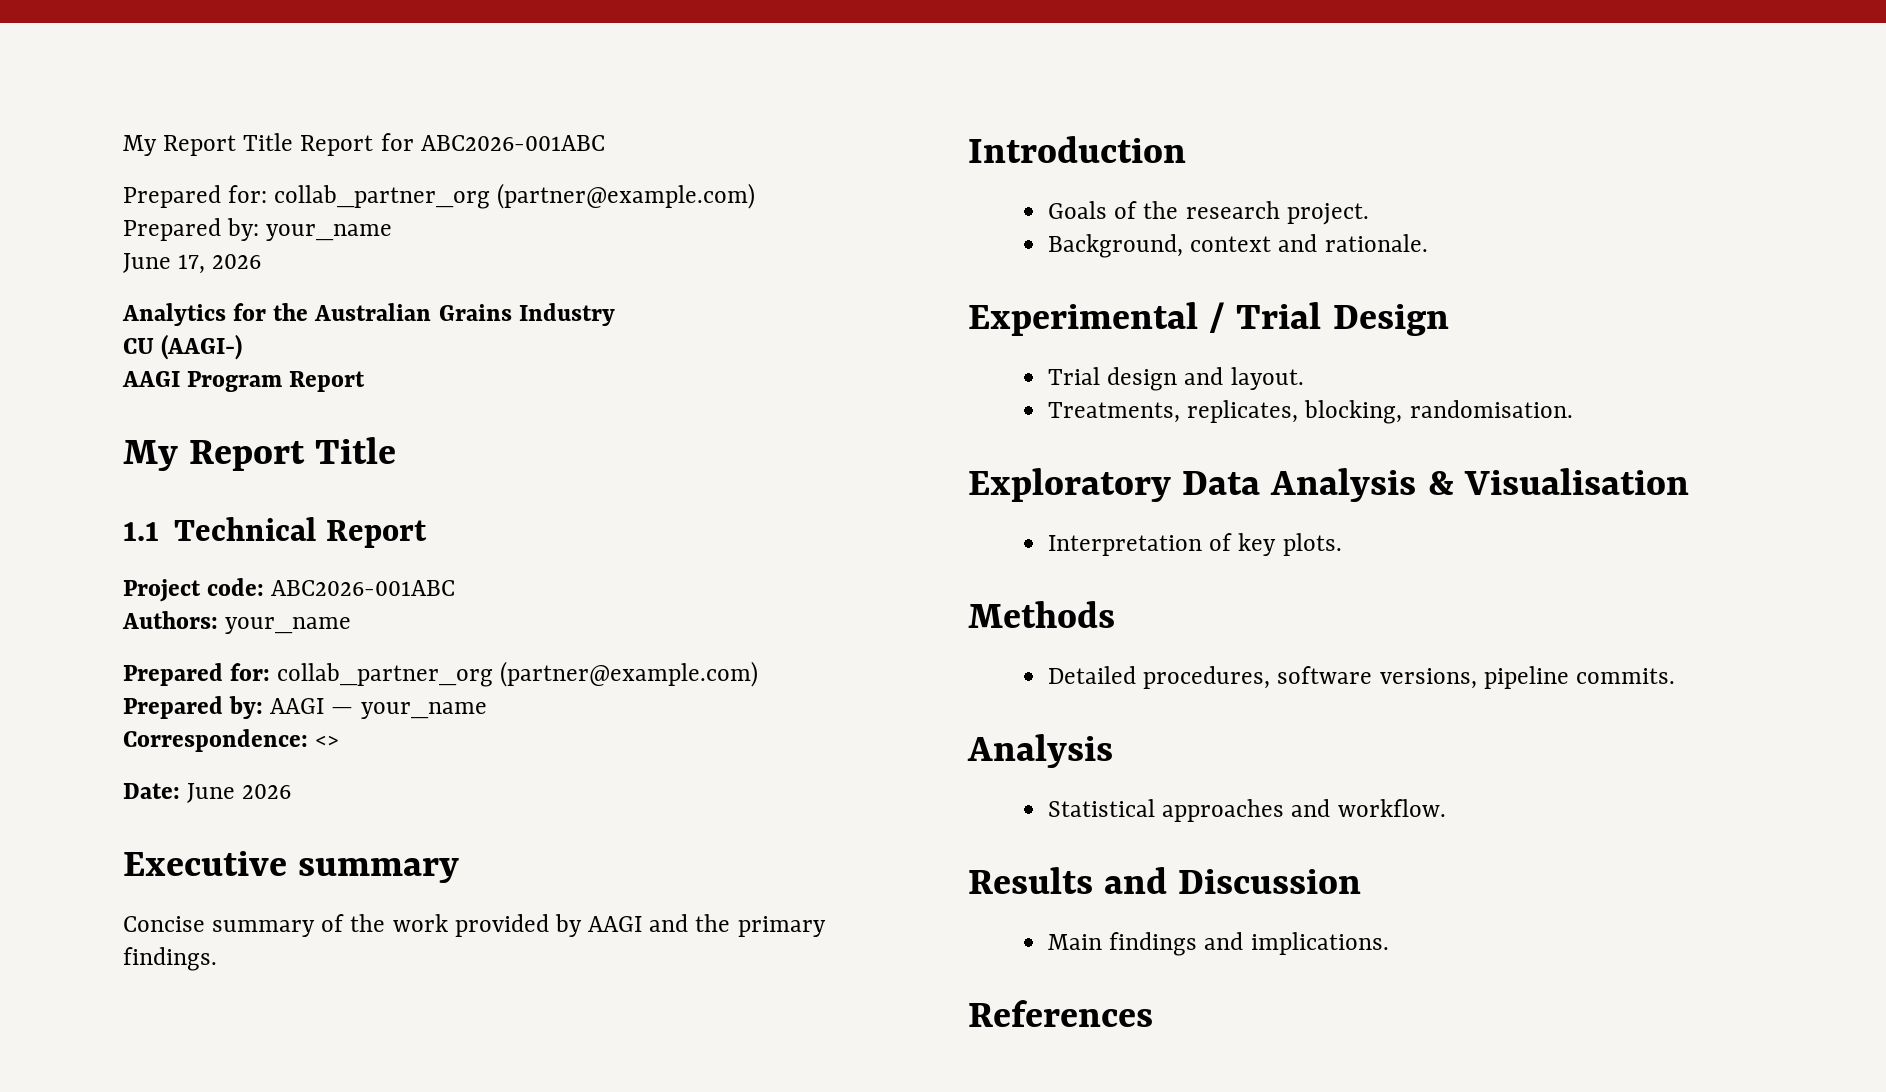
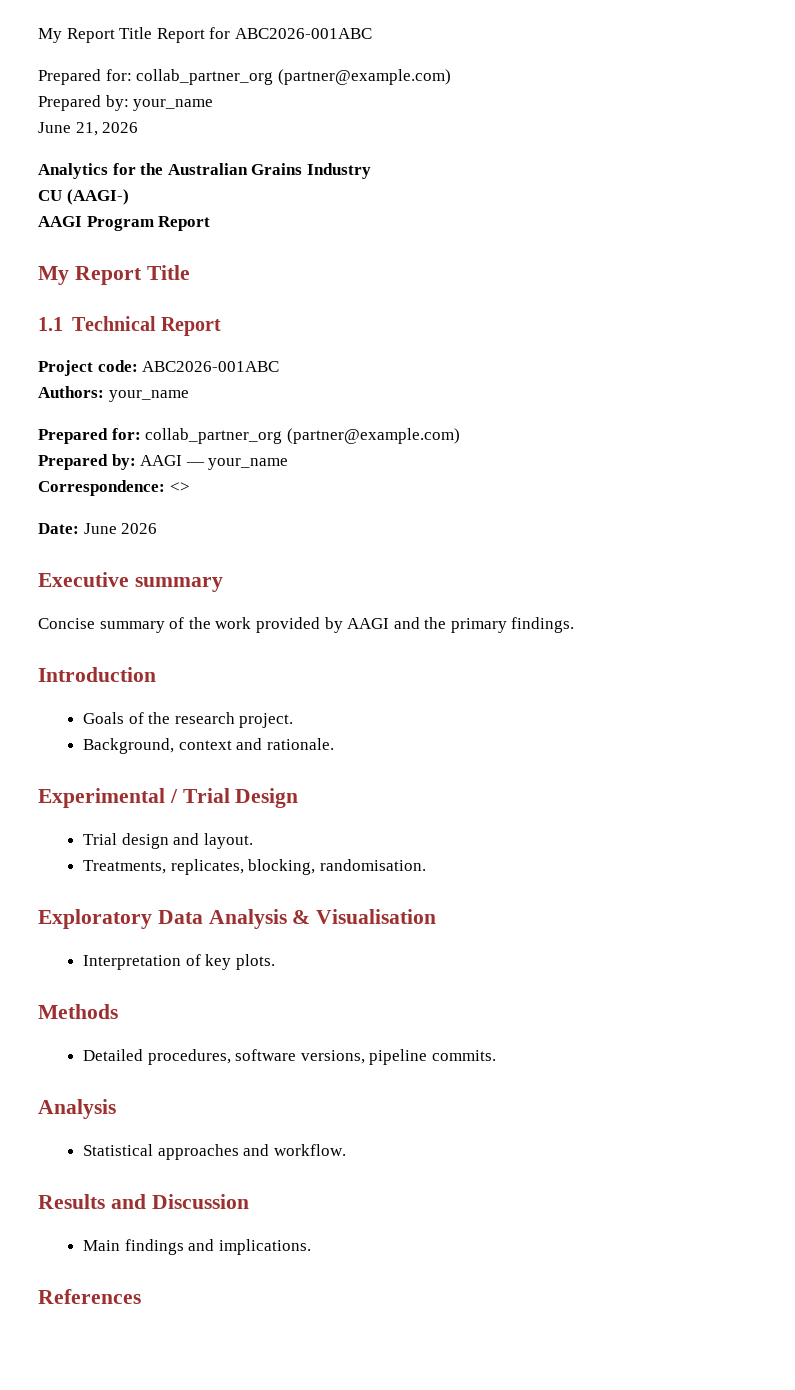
[178,254,206,274] 17, -> [75,122,98,136] 21,

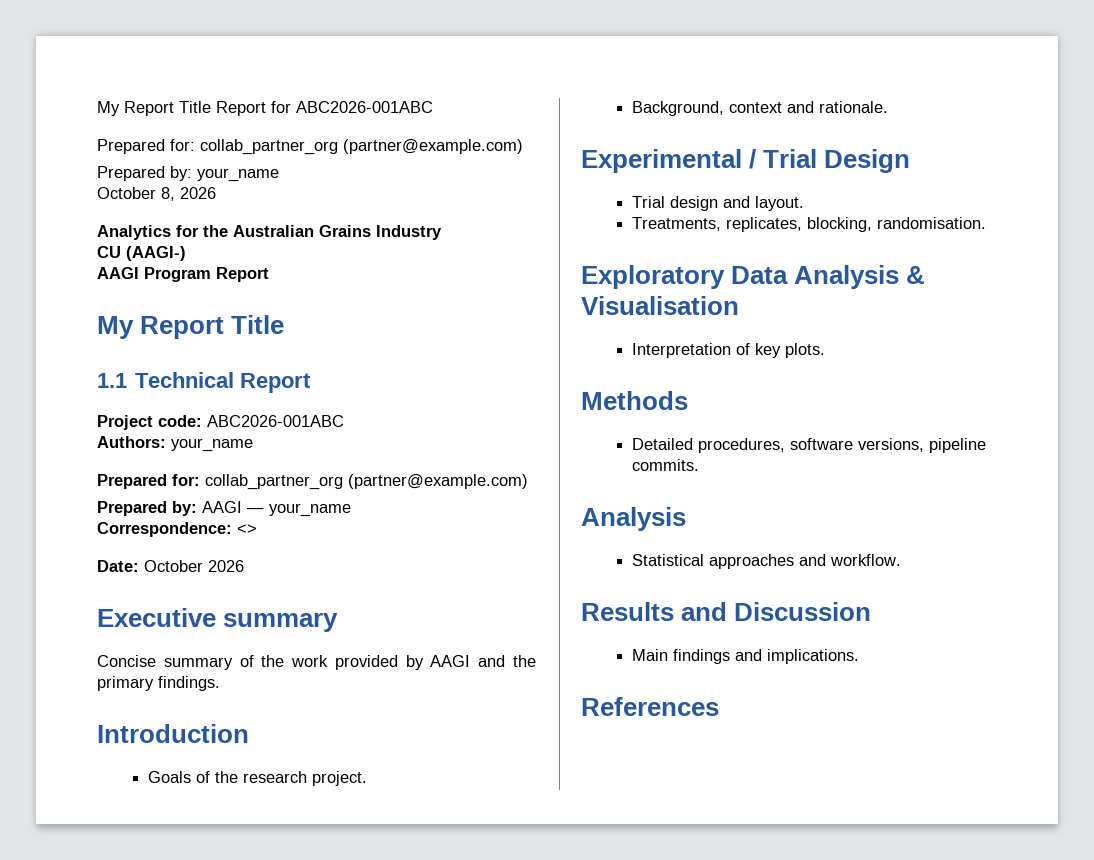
[38,122,98,136] June 21, -> [97,187,175,201] October 8,
[83,523,117,534] June -> [144,560,203,572] October

